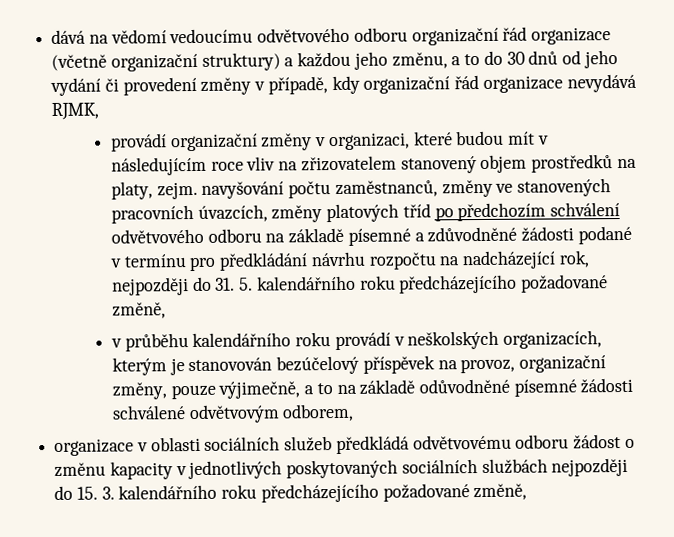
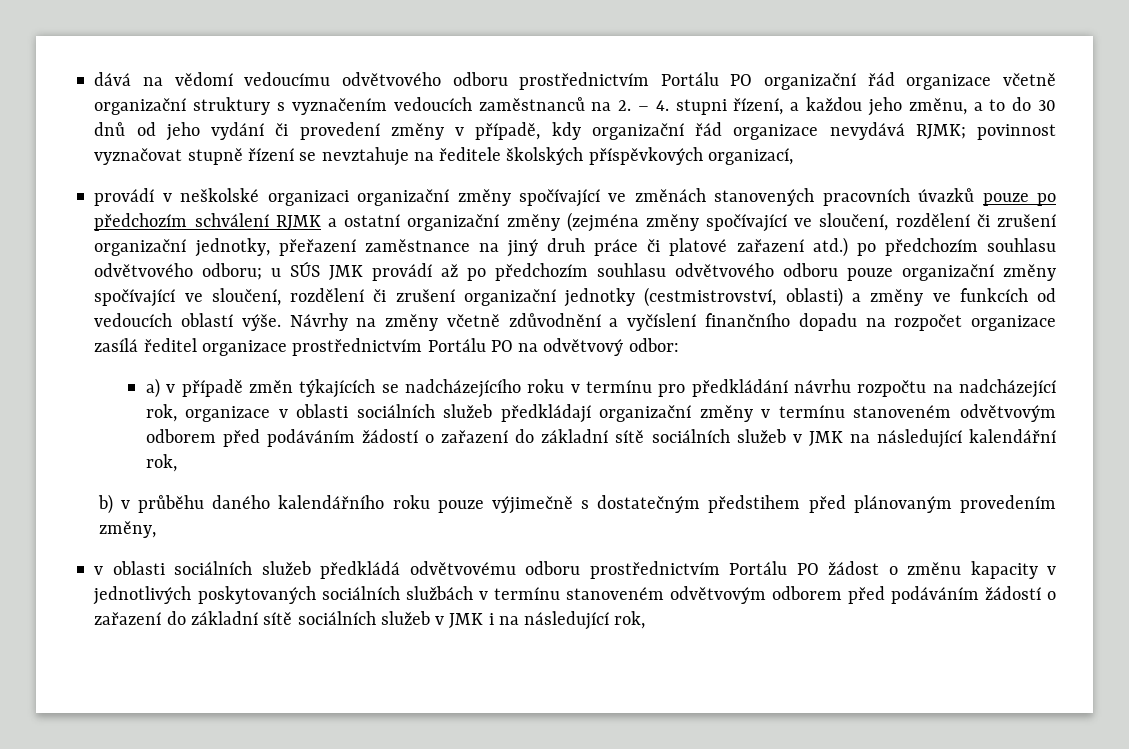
[411,26,612,46] [51,52,281,72] organizační řád organizace (včetně organizační struktury) -> [519,72,1057,90] [94,97,784,115] prostřednictvím Portálu PO organizační řád organizace včetně organizační struktury s vyznačením vedoucích zaměstnanců na 2. – 4. stupni řízení,
[51,102,100,120] [110,130,549,152] [110,154,637,176] [110,178,611,200] [110,202,620,224] [110,225,632,246] RJMK, // provádí organizační změny v organizaci, které budou mít v následujícím roce vliv na zřizovatelem stanovený objem prostředků na platy, zejm. navyšování počtu zaměstnanců, změny ve stanovených pracovních úvazcích, změny platových tříd po předchozím schválení odvětvového odboru na základě písemné a zdůvodněné žádosti podané -> [915,124,1056,140] [94,147,793,166] [94,188,1057,207] [94,212,1056,232] [94,237,1056,257] [94,261,1056,281] [94,287,1056,307] [94,313,1056,331] [94,338,679,356] [145,378,565,398] RJMK; povinnost vyznačovat stupně řízení se nevztahuje na ředitele školských příspěvkových organizací, // provádí v neškolské organizaci organizační změny spočívající ve změnách stanovených pracovních úvazků pouze po předchozím schválení RJMK a ostatní organizační změny (zejména změny spočívající ve sloučení, rozdělení či zrušení organizační jednotky, přeřazení zaměstnance na jiný druh práce či platové zařazení atd.) po předchozím souhlasu odvětvového odboru; u SÚS JMK provádí až po předchozím souhlasu odvětvového odboru pouze organizační změny spočívající ve sloučení, rozdělení či zrušení organizační jednotky (cestmistrovství, oblasti) a změny ve funkcích od vedoucích oblastí výše. Návrhy na změny včetně zdůvodnění a vyčíslení finančního dopadu na rozpočet organizace zasílá ředitel organizace prostřednictvím Portálu PO na odvětvový odbor: // a) v případě změn týkajících se nadcházejícího roku
[111,274,608,296] [111,302,166,319] [110,330,602,352] [111,355,606,376] [111,377,634,400] [111,403,355,424] [54,438,135,456] nejpozději do 31. 5. kalendářního roku předcházejícího požadované změně, // v průběhu kalendářního roku provádí v neškolských organizacích, kterým je stanovován bezúčelový příspěvek na provoz, organizační změny, pouze výjimečně, a to na základě odůvodněné písemné žádosti schválené odvětvovým odborem, // organizace -> [185,404,1056,423] [145,429,1056,448] [145,454,177,472] [97,494,1056,514] [98,521,156,538] organizace v oblasti sociálních služeb předkládají organizační změny v termínu stanoveném odvětvovým odborem před podáváním žádostí o zařazení do základní sítě sociálních služeb v JMK na následující kalendářní rok, // b) v průběhu daného kalendářního roku pouze výjimečně s dostatečným předstihem před plánovaným provedením změny, //
(570, 441) none -> [589,561,819,579] prostřednictvím Portálu PO
[551,457,629,477] [54,483,528,503] nejpozději do 15. 3. kalendářního roku předcházejícího požadované změně, -> [478,586,1056,604] [94,611,646,630] v termínu stanoveném odvětvovým odborem před podáváním žádostí o zařazení do základní sítě sociálních služeb v JMK i na následující rok,

